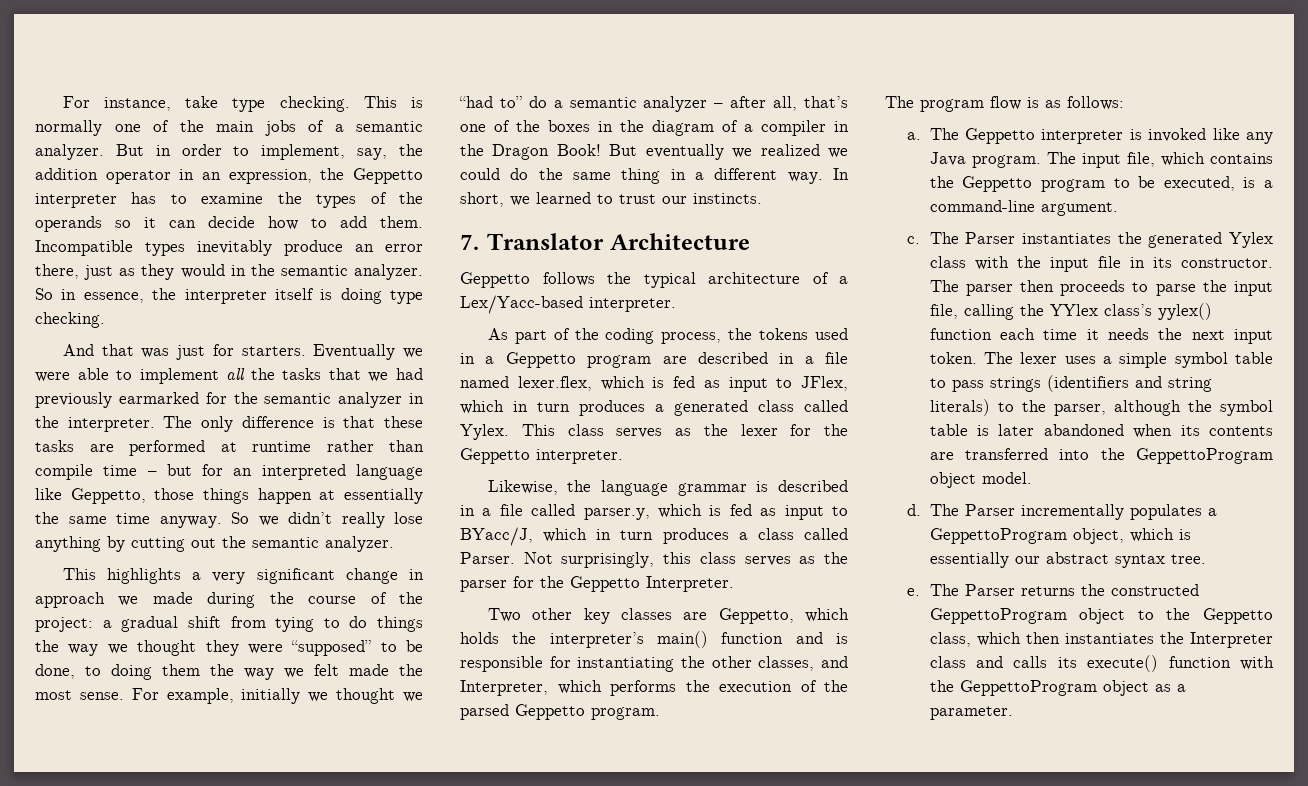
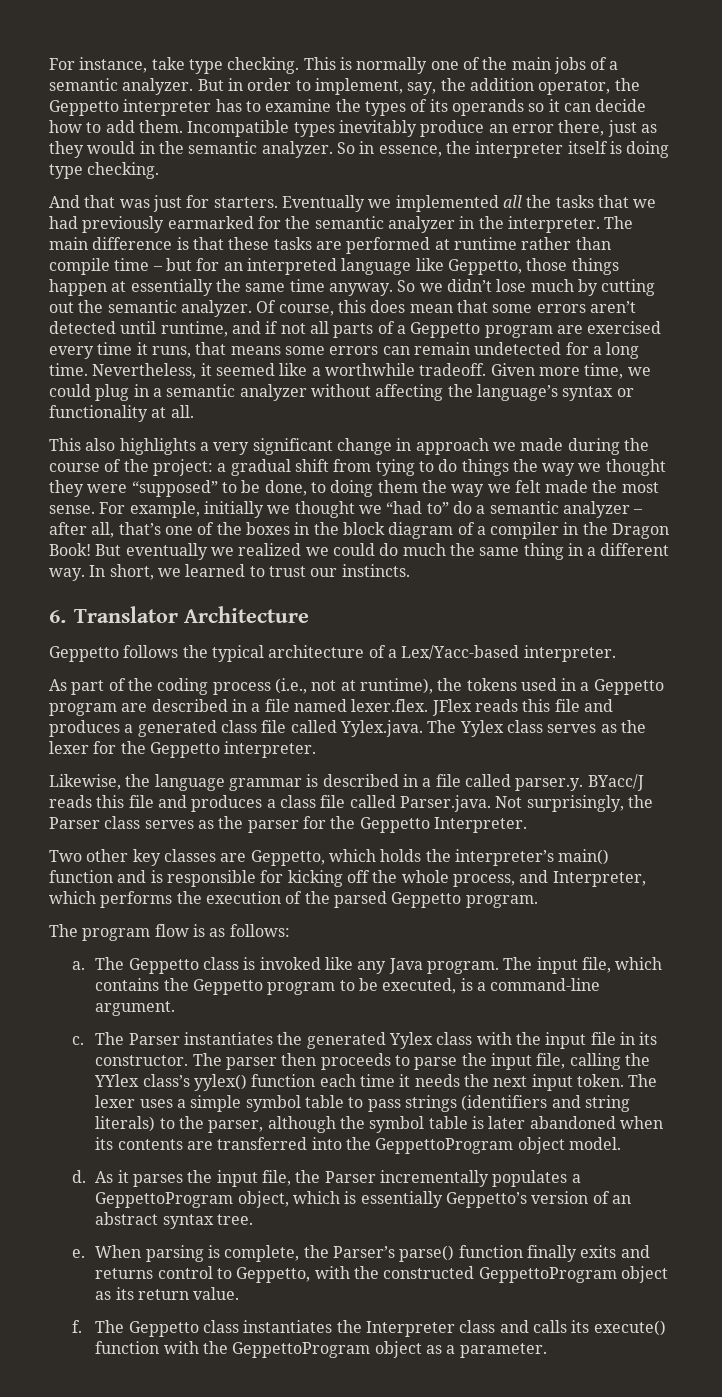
[105,169,312,184] operator in an expression, -> [538,80,611,95] operator,
[399,192,423,204] the -> [429,99,448,112] its
[35,368,219,384] were able to implement -> [395,195,499,212] implemented
[201,416,234,432] only -> [49,237,88,250] main
[341,512,423,528] [35,536,101,552] really lose anything -> [496,279,574,292] lose much
[62,568,96,580] // This -> [256,300,636,316] [49,321,662,338] [49,342,640,359] [49,363,651,379] [49,384,634,401] [49,405,194,422] [49,438,116,451] Of course, this does mean that some errors aren’t detected until runtime, and if not all parts of a Geppetto program are exercised every time it runs, that means some errors can remain undetected for a long time. Nevertheless, it seemed like a worthwhile tradeoff. Given more time, we could plug in a semantic analyzer without affecting the language’s syntax or functionality at all. // This also
(644, 126) none -> [342,522,385,535] block
(529, 174) none -> [402,543,446,556] much
[460,234,479,250] 7. -> [49,610,66,623] 6.
[661,332,722,344] process, -> [212,678,433,695] process (i.e., not at runtime),
[517,376,848,392] [460,400,848,416] [460,424,555,440] lexer.flex, which is fed as input to JFlex, which in turn produces a generated class called Yylex. This -> [351,699,613,716] [49,720,504,737] lexer.flex. JFlex reads this file and produces a generated class file called Yylex.java. The Yylex
[583,504,848,520] [460,527,848,546] [460,552,692,568] parser.y, which is fed as input to BYacc/J, which in turn produces a class called Parser. Not surprisingly, this -> [515,774,644,791] [49,795,653,812] [49,817,100,829] parser.y. BYacc/J reads this file and produces a class file called Parser.java. Not surprisingly, the Parser
[577,656,815,672] instantiating the other classes, -> [287,870,515,887] kicking off the whole process,
[1041,129,1124,144] interpreter -> [203,957,240,970] class
[929,504,959,516] The -> [95,1170,321,1187] As it parses the input file, the
[1014,556,1040,564] our -> [446,1191,632,1208] Geppetto’s version of an
[929,584,1199,596] [929,608,1273,624] [929,632,1060,647] The Parser returns the constructed GeppettoProgram object to the Geppetto class, which then -> [95,1245,650,1262] [95,1266,669,1283] [95,1287,240,1300] [72,1320,240,1337] When parsing is complete, the Parser’s parse() function finally exits and returns control to Geppetto, with the constructed GeppettoProgram object as its return value. // f. The Geppetto class

